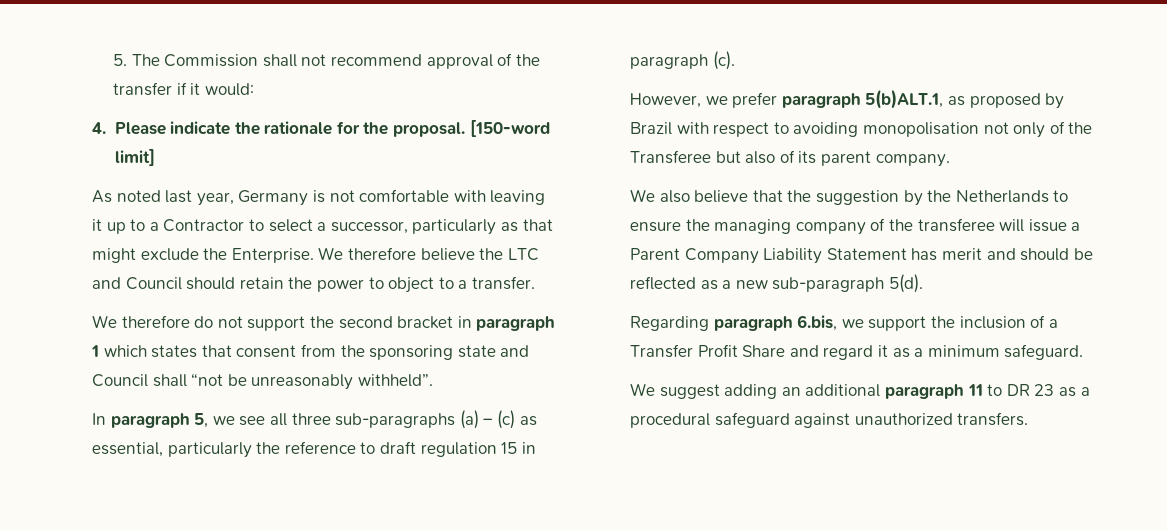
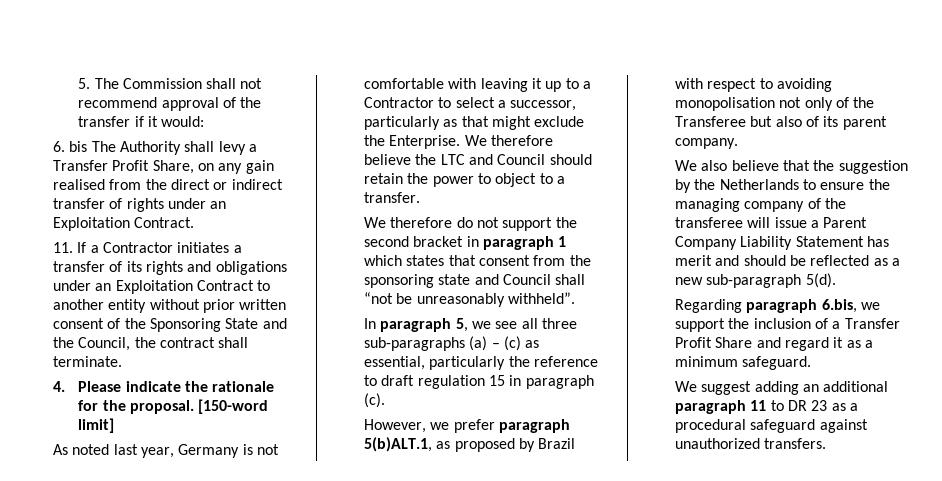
(254, 89) none -> [53,141,258,155] [53,160,274,174] [53,179,283,190] [53,198,227,212] [53,217,195,231] [53,242,242,253] [53,261,287,275] [53,280,271,294] [53,299,287,313] [53,318,287,332] [53,337,249,351] [53,356,123,367] // 6. bis The Authority shall levy a Transfer Profit Share, on any gain realised from the direct or indirect transfer of rights under an Exploitation Contract. // 11. If a Contractor initiates a transfer of its rights and obligations under an Exploitation Contract to another entity without prior written consent of the Sponsoring State and the Council, the contract shall terminate.

